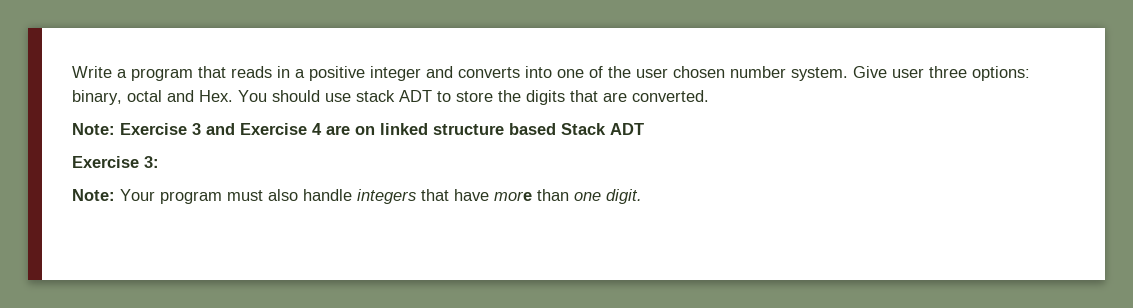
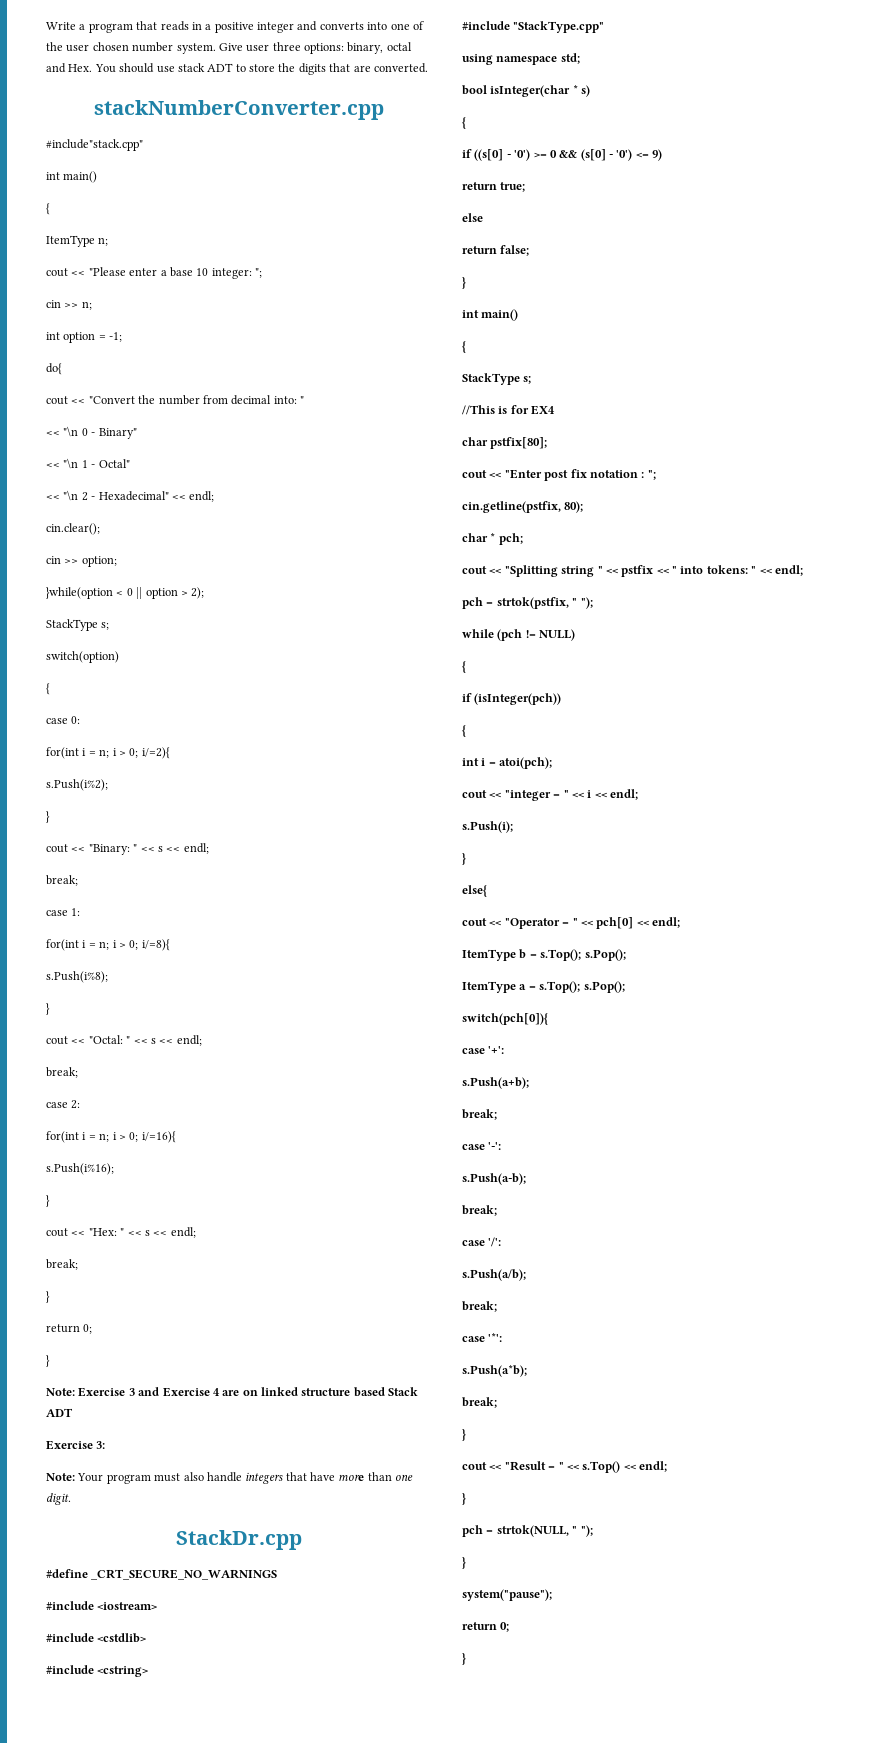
(709, 96) none -> [93,100,384,120] [46,139,143,151] [46,171,98,183] [46,203,50,215] [46,235,109,247] [46,267,262,279] [46,300,92,310] [46,332,123,343] [46,363,62,375] [46,395,304,405] [46,426,137,439] [46,458,130,469] [46,490,215,502] [46,523,100,535] [46,556,117,567] [46,587,205,599] [46,619,110,631] [46,651,119,663] [46,683,50,695] [46,716,81,724] [46,747,170,759] [46,779,108,791] [46,811,50,823] [46,843,209,855] [46,875,78,886] [46,908,81,916] [46,939,170,951] [46,971,108,983] [46,1003,50,1015] [46,1035,202,1046] [46,1067,78,1078] [46,1100,81,1109] [46,1131,176,1143] [46,1163,114,1175] [46,1195,50,1207] [46,1227,196,1238] [46,1259,78,1270] [46,1291,50,1303] [46,1324,93,1334] [46,1355,50,1367] // stackNumberConverter.cpp // #include"stack.cpp" // int main() // { // ItemType n; // cout << "Please enter a base 10 integer: "; // cin >> n; // int option = -1; // do{ // cout << "Convert the number from decimal into: " // << "\n 0 - Binary" // << "\n 1 - Octal" // << "\n 2 - Hexadecimal" << endl; // cin.clear(); // cin >> option; // }while(option < 0 || option > 2); // StackType s; // switch(option) // { // case 0: // for(int i = n; i > 0; i/=2){ // s.Push(i%2); // } // cout << "Binary: " << s << endl; // break; // case 1: // for(int i = n; i > 0; i/=8){ // s.Push(i%8); // } // cout << "Octal: " << s << endl; // break; // case 2: // for(int i = n; i > 0; i/=16){ // s.Push(i%16); // } // cout << "Hex: " << s << endl; // break; // } // return 0; // }
(642, 196) none -> [175,1530,302,1550] [46,1569,278,1580] [46,1601,158,1610] [46,1633,147,1643] [46,1665,149,1677] [462,21,605,33] [462,53,580,65] [462,85,591,97] [462,117,466,129] [462,149,663,161] [462,182,526,192] [462,213,483,222] [462,245,530,256] [462,277,466,289] [462,309,519,321] [462,341,466,353] [462,373,532,385] [462,405,556,415] [462,437,548,449] [462,469,656,481] [462,501,584,513] [462,533,523,545] [462,565,803,577] [462,597,593,609] [462,629,576,641] [462,661,466,673] [462,693,562,705] [462,725,466,737] [462,757,553,769] [462,789,638,801] [462,821,513,833] [462,853,466,865] [462,885,487,897] [462,917,680,929] [462,949,626,961] [462,981,625,993] [462,1013,548,1025] [462,1046,505,1054] [462,1077,529,1089] [462,1109,497,1120] [462,1142,502,1150] [462,1173,526,1185] [462,1205,497,1216] [462,1237,502,1247] [462,1269,526,1281] [462,1301,497,1312] [462,1333,503,1342] [462,1365,527,1377] [462,1397,497,1408] [462,1429,466,1441] [462,1461,667,1473] [462,1493,466,1505] [462,1525,593,1537] [462,1557,466,1569] [462,1589,552,1601] [462,1622,510,1632] [462,1653,466,1665] // StackDr.cpp // #define _CRT_SECURE_NO_WARNINGS // #include <iostream> // #include <cstdlib> // #include <cstring> // #include "StackType.cpp" // using namespace std; // bool isInteger(char * s) // { // if ((s[0] - '0') >= 0 && (s[0] - '0') <= 9) // return true; // else // return false; // } // int main() // { // StackType s; // //This is for EX4 // char pstfix[80]; // cout << "Enter post fix notation : "; // cin.getline(pstfix, 80); // char * pch; // cout << "Splitting string " << pstfix << " into tokens: " << endl; // pch = strtok(pstfix, " "); // while (pch != NULL) // { // if (isInteger(pch)) // { // int i = atoi(pch); // cout << "integer = " << i << endl; // s.Push(i); // } // else{ // cout << "Operator = " << pch[0] << endl; // ItemType b = s.Top(); s.Pop(); // ItemType a = s.Top(); s.Pop(); // switch(pch[0]){ // case '+': // s.Push(a+b); // break; // case '-': // s.Push(a-b); // break; // case '/': // s.Push(a/b); // break; // case '*': // s.Push(a*b); // break; // } // cout << "Result = " << s.Top() << endl; // } // pch = strtok(NULL, " "); // } // system("pause"); // return 0; // }

